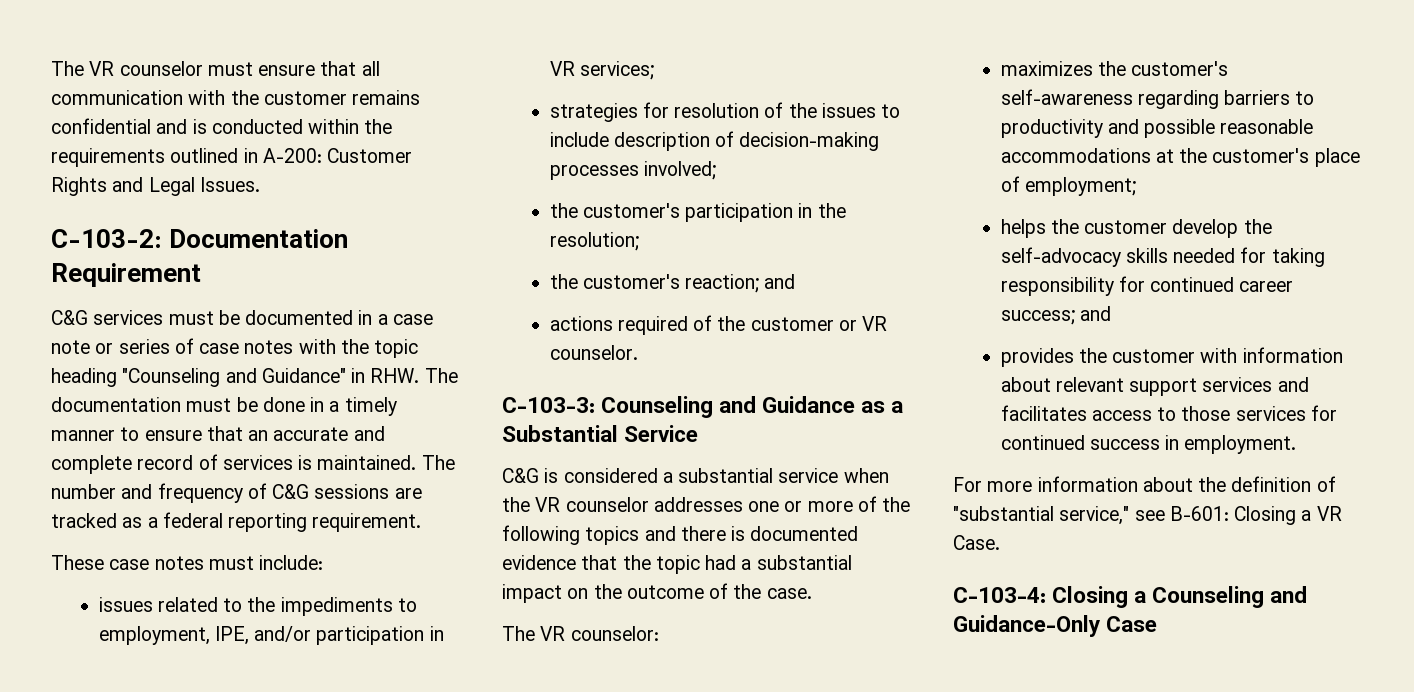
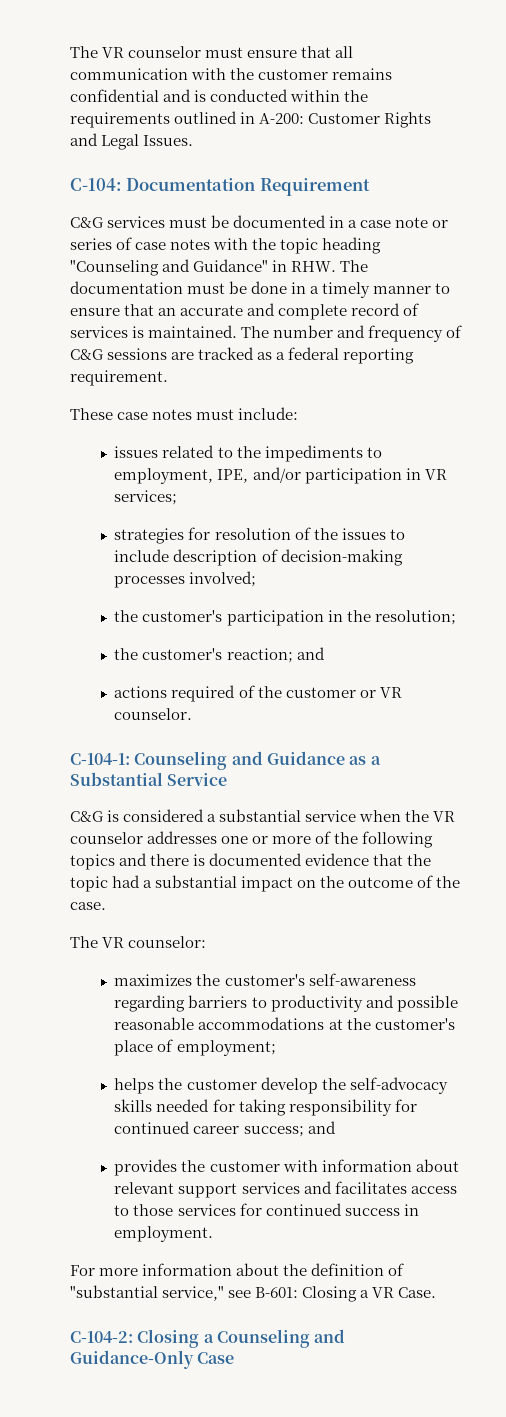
[51,229,162,248] C-103-2: -> [70,178,122,191] C-104:
[502,397,595,413] C-103-3: -> [70,753,130,765] C-104-1:
[953,587,1046,603] C-103-4: -> [70,1331,133,1343] C-104-2:

